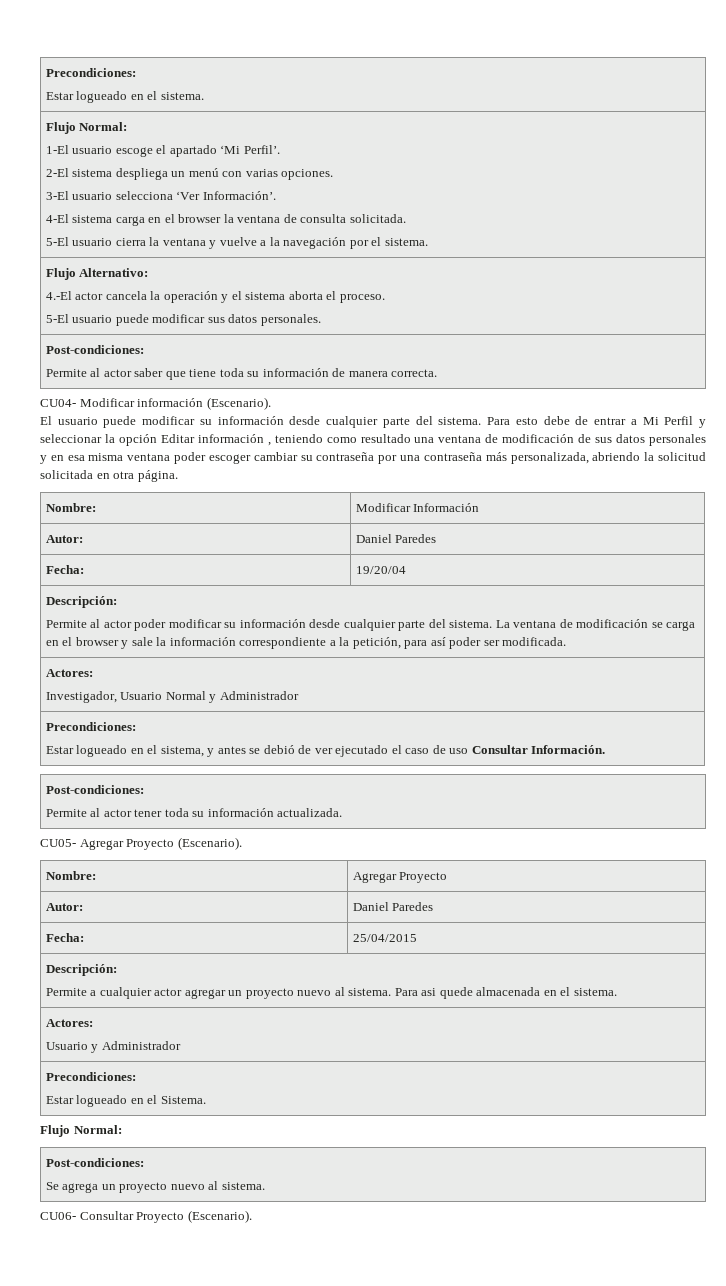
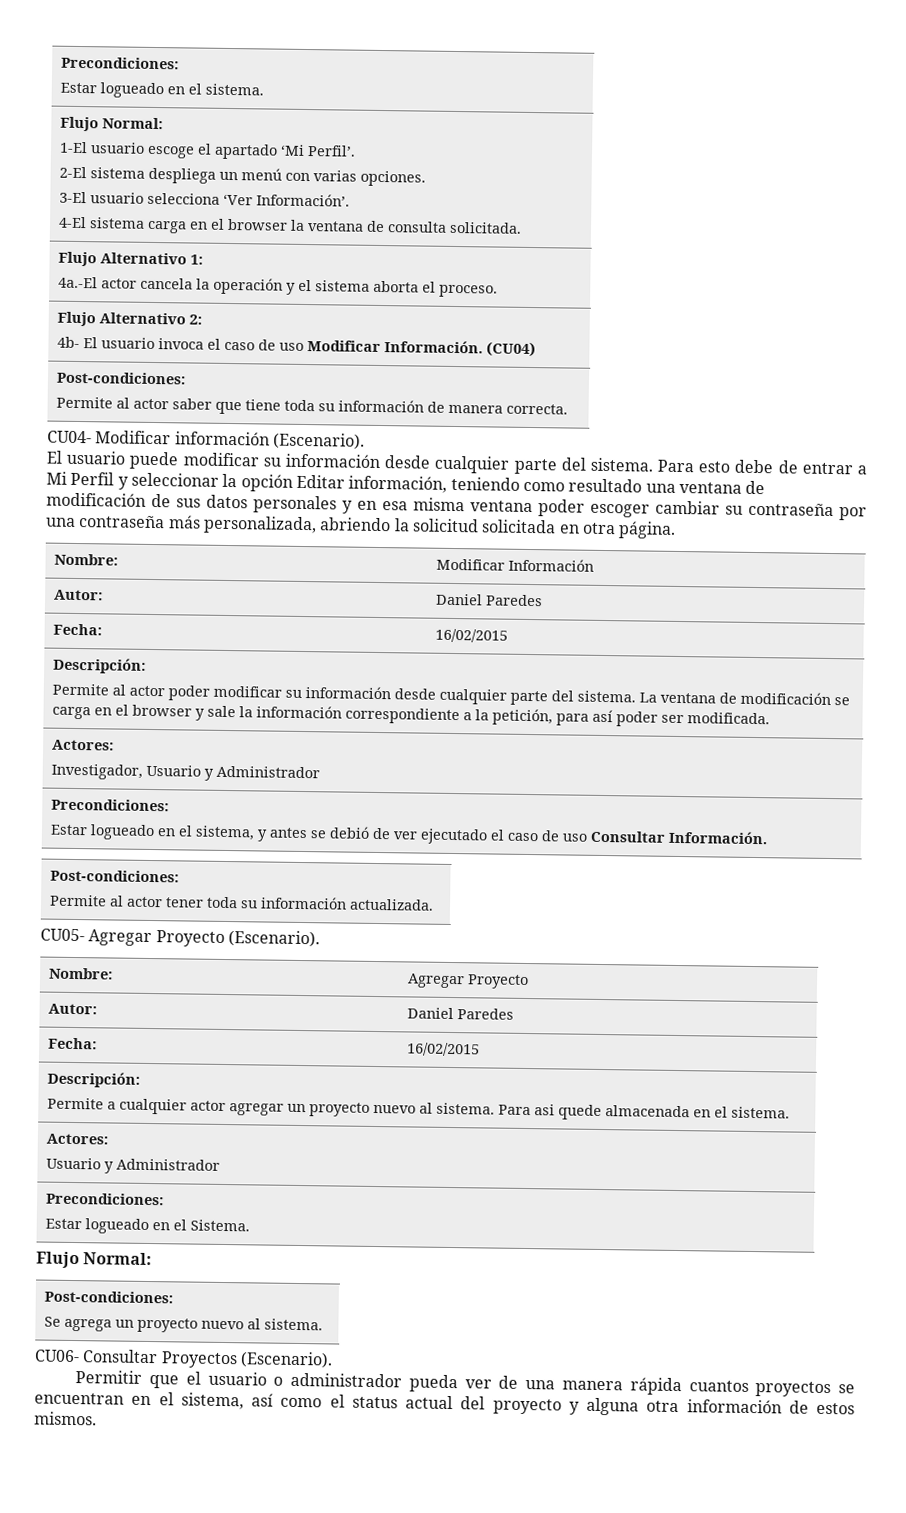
[45,237,428,249] [45,268,149,280] [45,291,72,300] // 5-El usuario cierra la ventana y vuelve a la navegación por el sistema. // Flujo Alternativo: // 4.-El -> [57,251,203,267] [57,276,98,289] // Flujo Alternativo 1: // 4a.-El
[45,314,321,326] // 5-El usuario puede modificar sus datos personales. -> [56,311,202,327] [56,336,536,358] // Flujo Alternativo 2: // 4b- El usuario invoca el caso de uso Modificar Información. (CU04)
[197,434,271,446] información , -> [348,475,448,493] información,
[355,566,406,574] 19/20/04 -> [434,628,508,643] 16/02/2015
[165,691,206,700] Normal -> (201, 770) none
[352,934,417,942] 25/04/2015 -> [406,1042,480,1057] 16/02/2015
[136,1210,252,1223] Proyecto (Escenario). -> [160,1351,333,1369] [75,1370,855,1398] [34,1392,855,1416] [34,1411,97,1426] Proyectos (Escenario). // Permitir que el usuario o administrador pueda ver de una manera rápida cuantos proyectos se encuentran en el sistema, así como el status actual del proyecto y alguna otra información de estos mismos.

